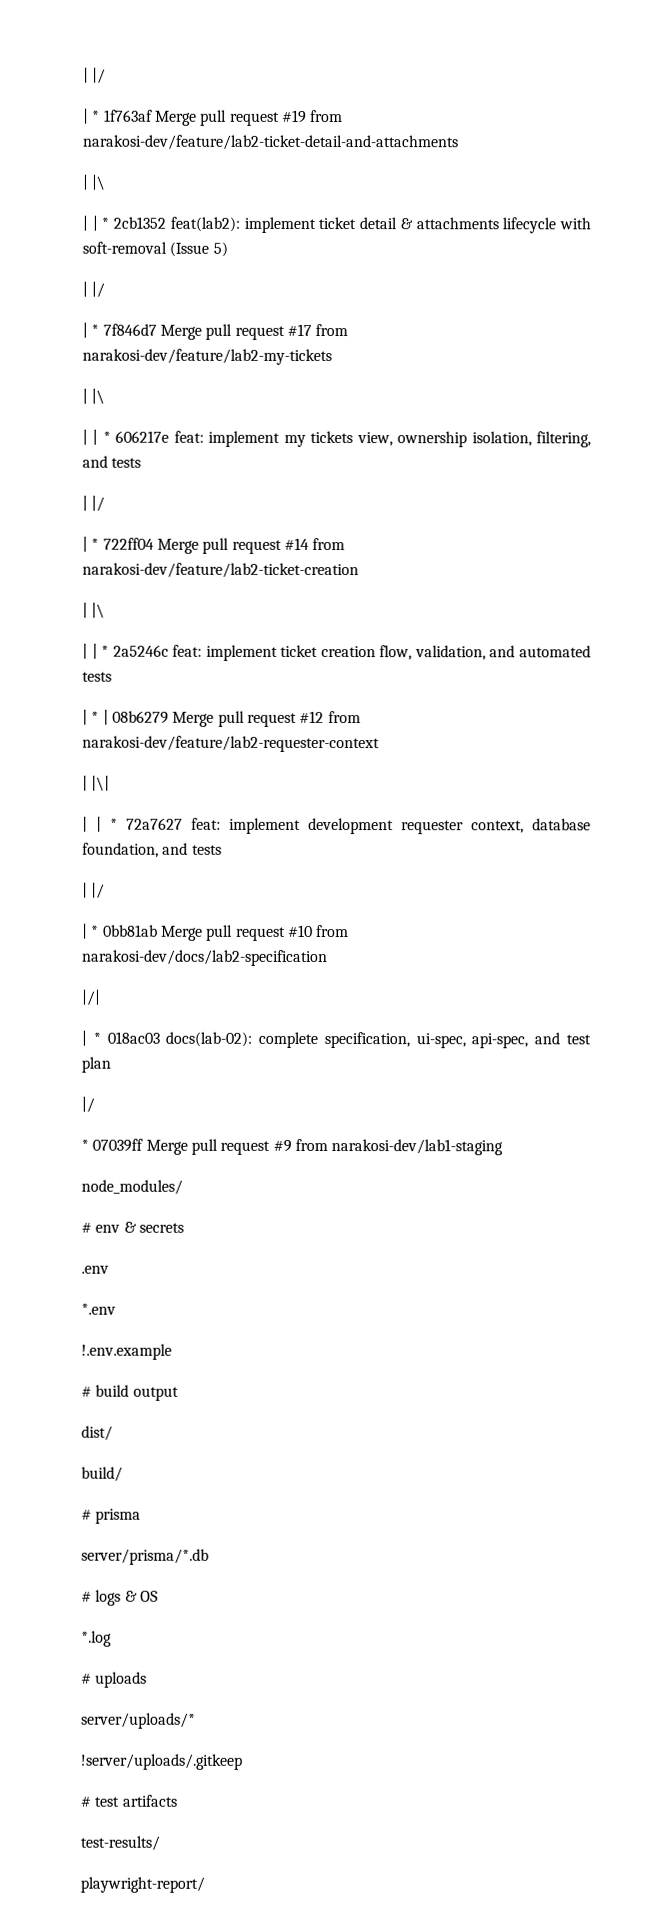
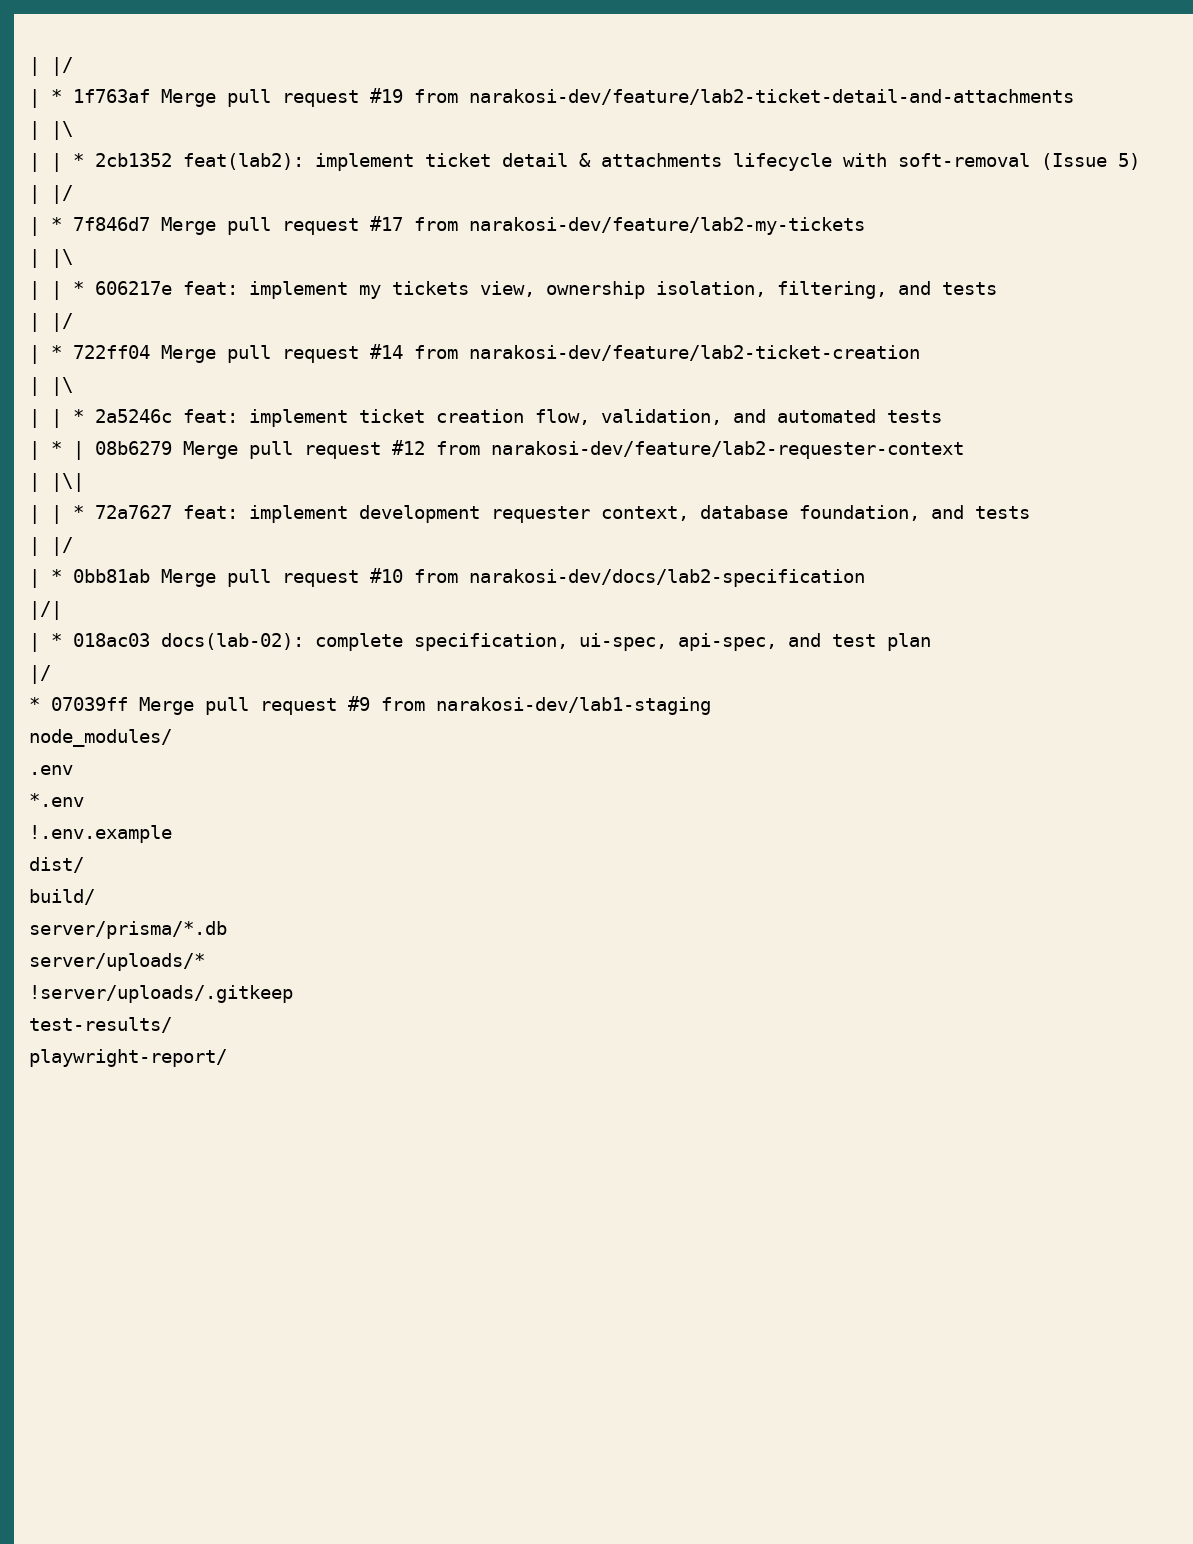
[81,1221,184,1233] // # env & secrets -> (172, 738) none
[81,1384,179,1401] // # build output -> (172, 834) none
[81,1508,142,1524] // # prisma -> (95, 897) none
[81,1589,158,1606] [81,1630,112,1647] [81,1671,148,1688] // # logs & OS // *.log // # uploads -> (227, 930) none
[80,1794,177,1807] // # test artifacts -> (293, 994) none

